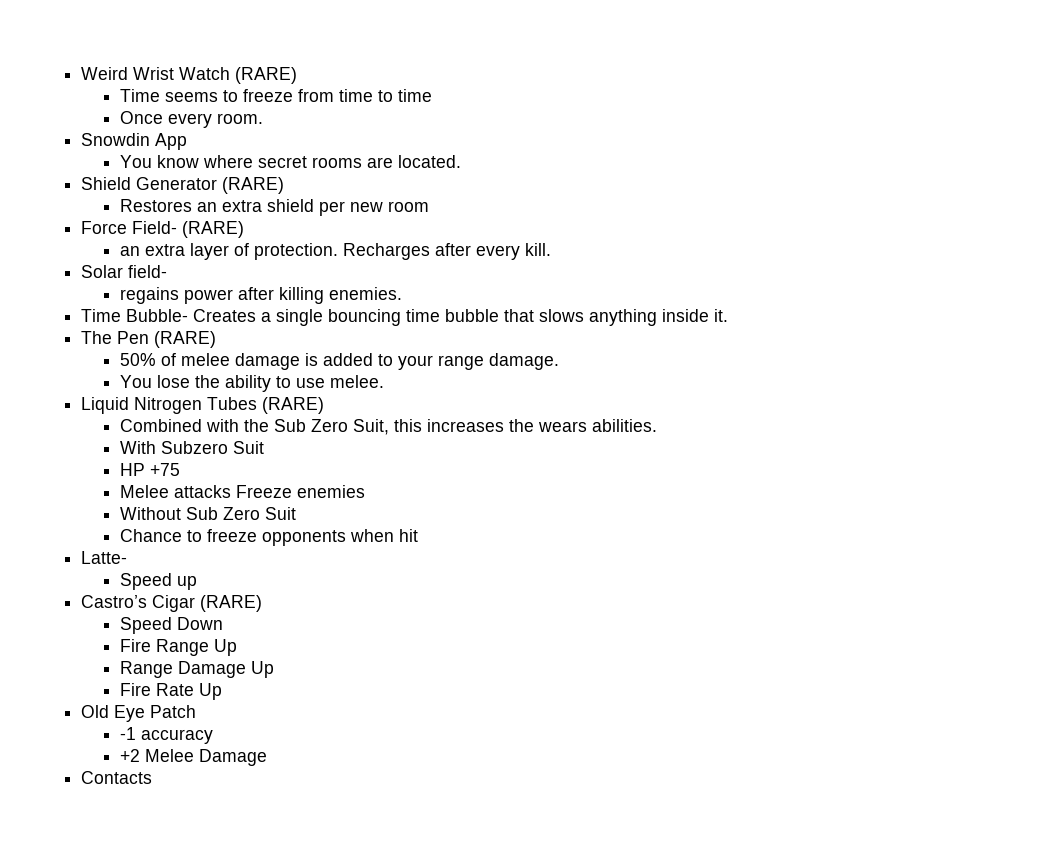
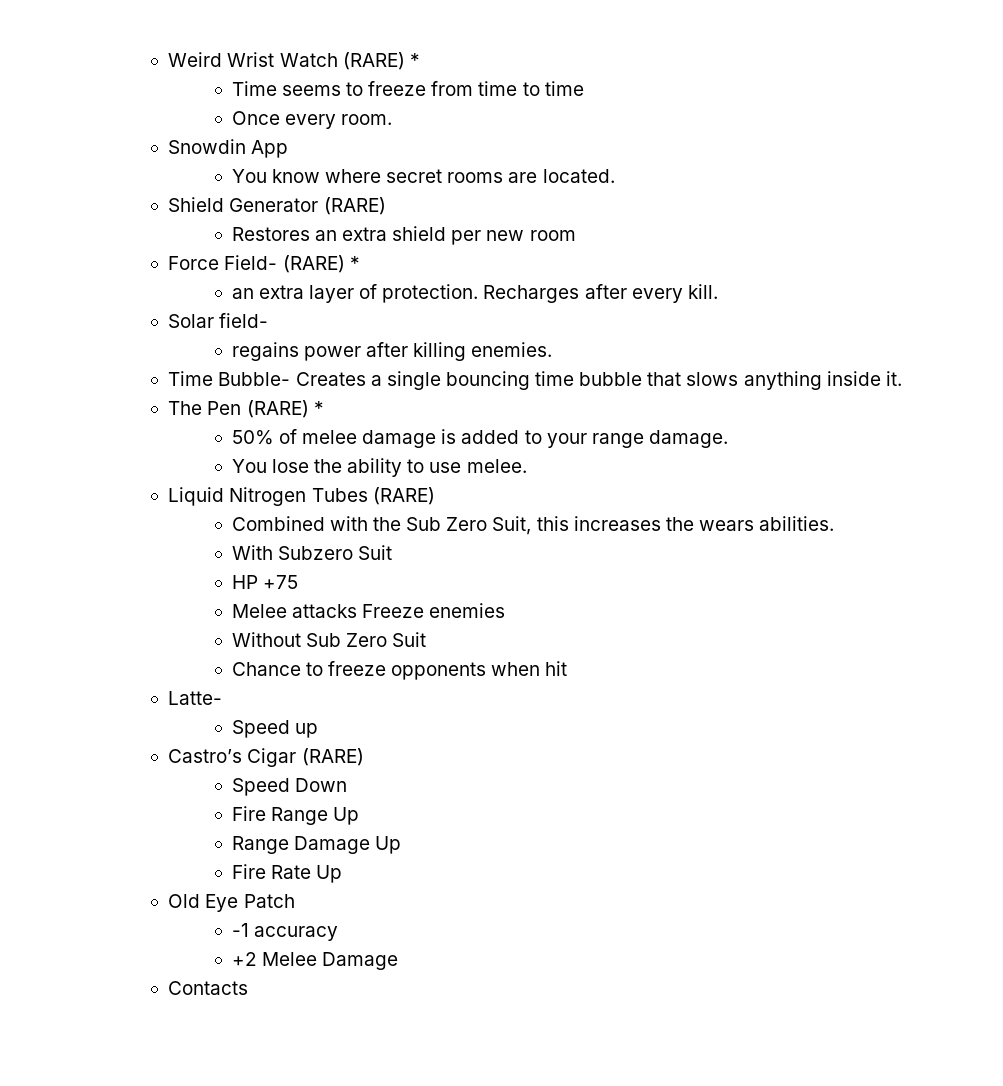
(298, 75) none -> [409,53,420,67] *
(245, 229) none -> [349,256,360,270] *
(217, 339) none -> [313,401,324,415] *

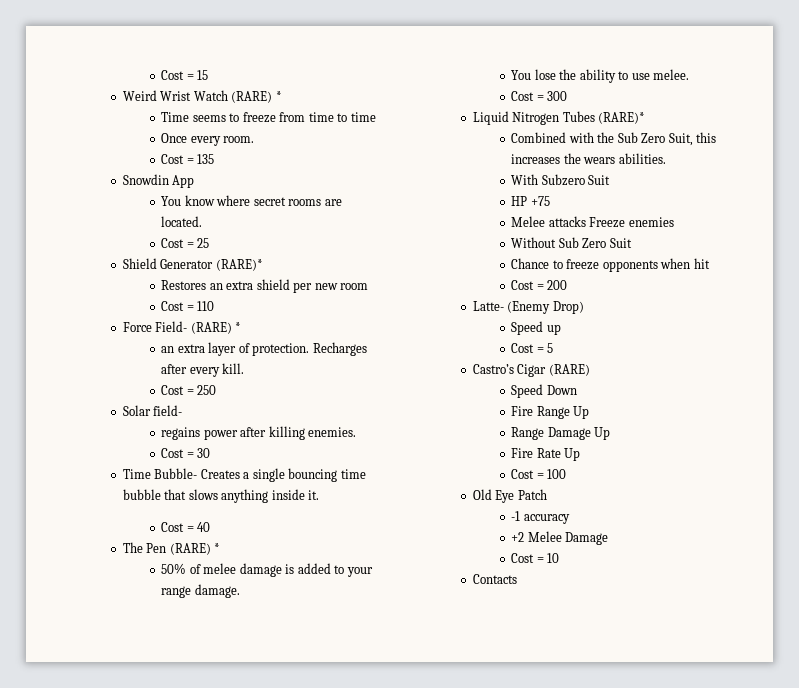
(168, 59) none -> [161,70,209,80] Cost = 15 //
(392, 119) none -> [161,154,215,164] // Cost = 135
(615, 176) none -> [161,238,210,248] // Cost = 25
[323,197,386,215] (RARE) -> [215,259,263,271] (RARE)*
(576, 235) none -> [161,301,215,311] // Cost = 110
(718, 291) none -> [161,385,217,395] // Cost = 250
(553, 349) none -> [161,448,211,458] // Cost = 30
(902, 378) none -> [161,522,211,532] // Cost = 40
(527, 466) none -> [511,91,568,101] // Cost = 300
[372,487,435,505] (RARE) -> [598,112,646,124] (RARE)*
(568, 668) none -> [511,280,568,290] // Cost = 200
(223, 698) none -> [507,301,584,314] (Enemy Drop)
(318, 730) none -> [511,343,554,353] // Cost = 5
(342, 874) none -> [511,469,567,479] // Cost = 100
(398, 961) none -> [511,553,560,563] // Cost = 10

